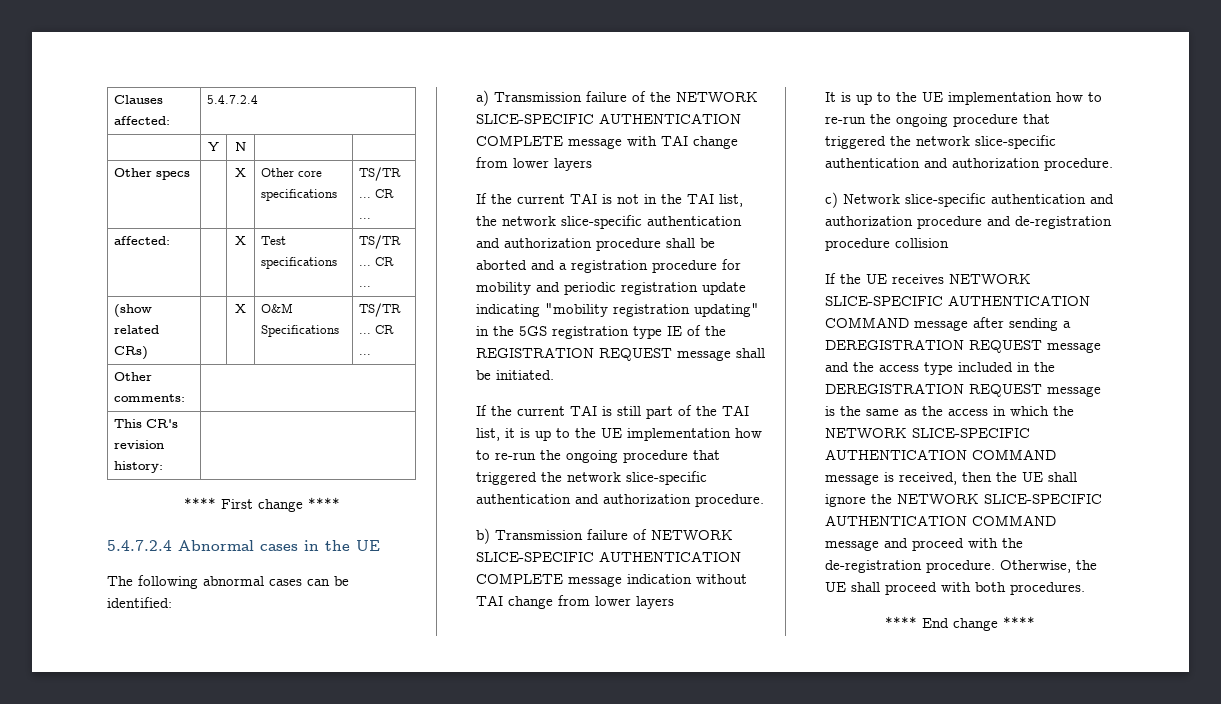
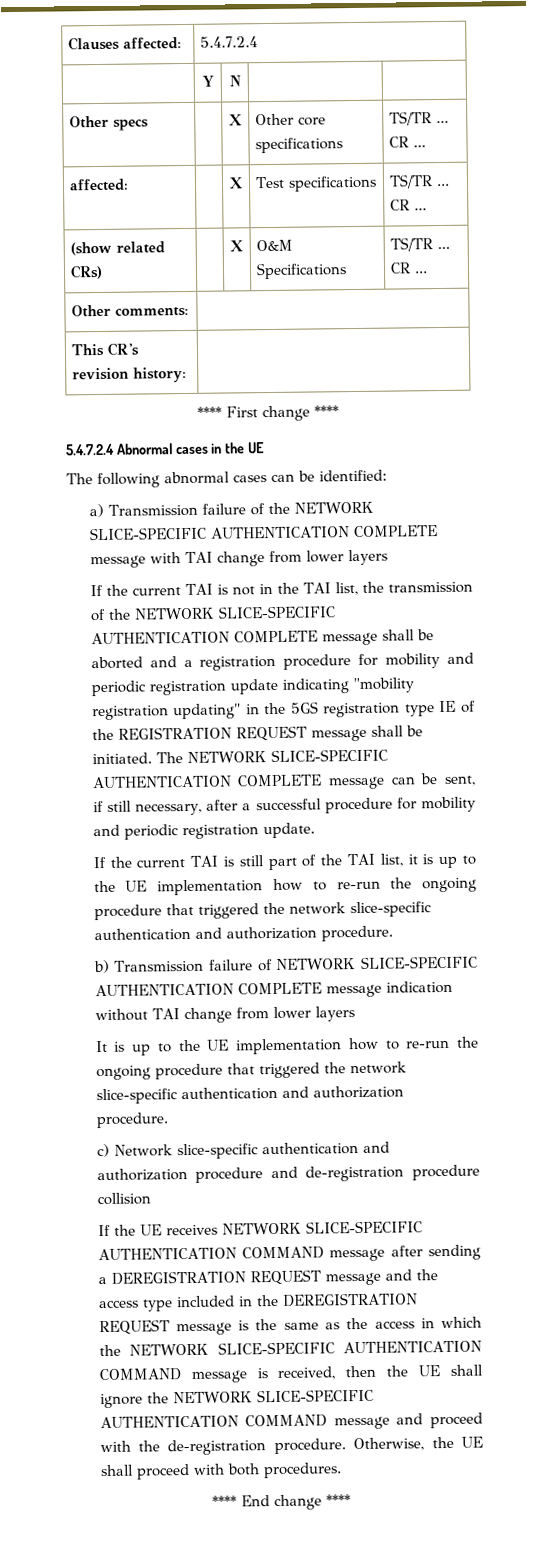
[501,215,742,229] [475,238,661,251] network slice-specific authentication and authorization procedure -> [387,581,473,594] [89,605,336,622] [90,630,378,646] transmission of the NETWORK SLICE-SPECIFIC AUTHENTICATION COMPLETE message
(554, 375) none -> [155,748,388,764] [91,773,476,790] [92,796,476,816] [92,822,315,840] The NETWORK SLICE-SPECIFIC AUTHENTICATION COMPLETE message can be sent, if still necessary, after a successful procedure for mobility and periodic registration update.

